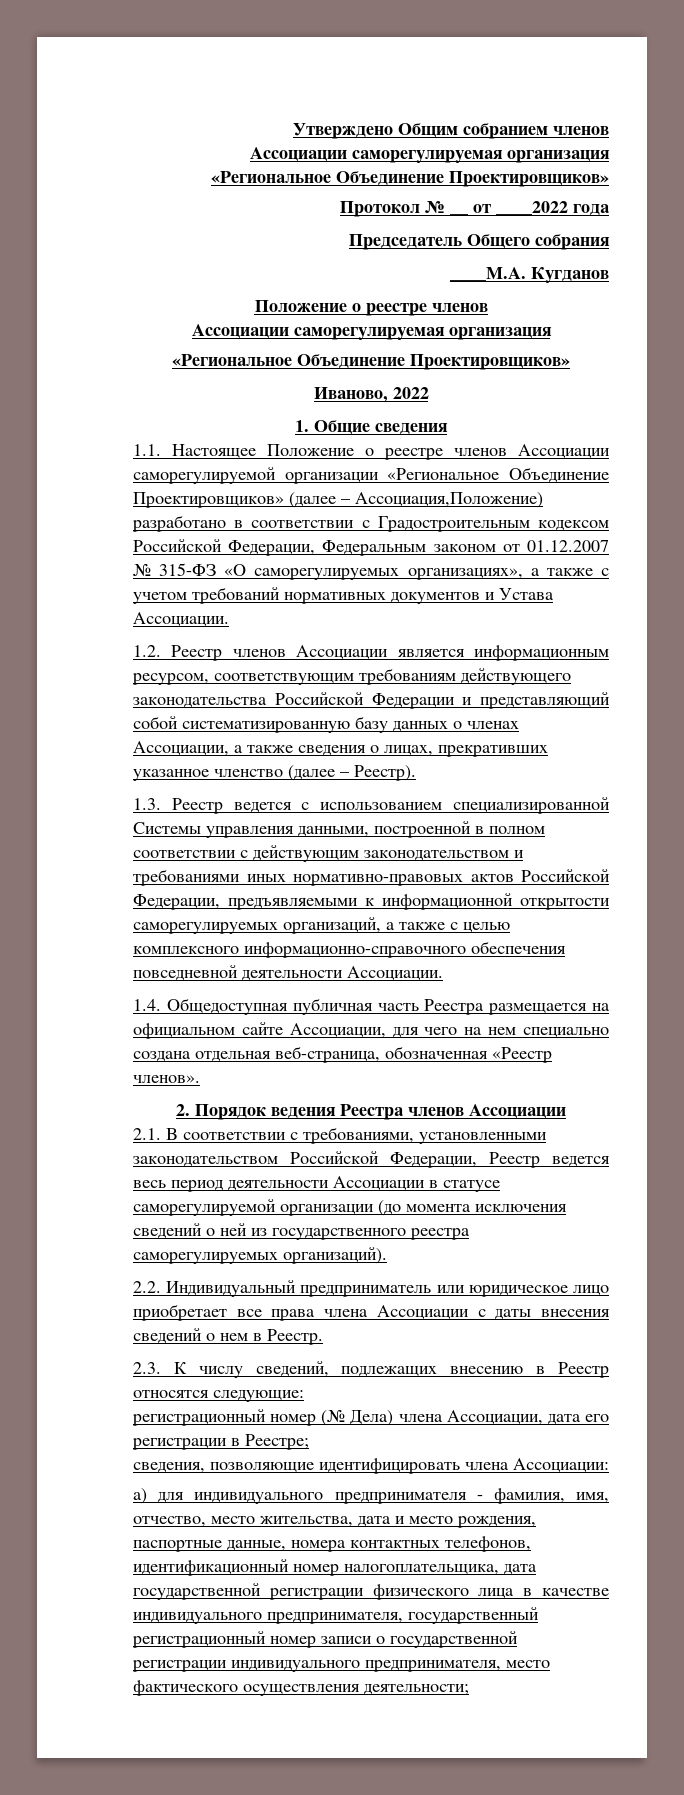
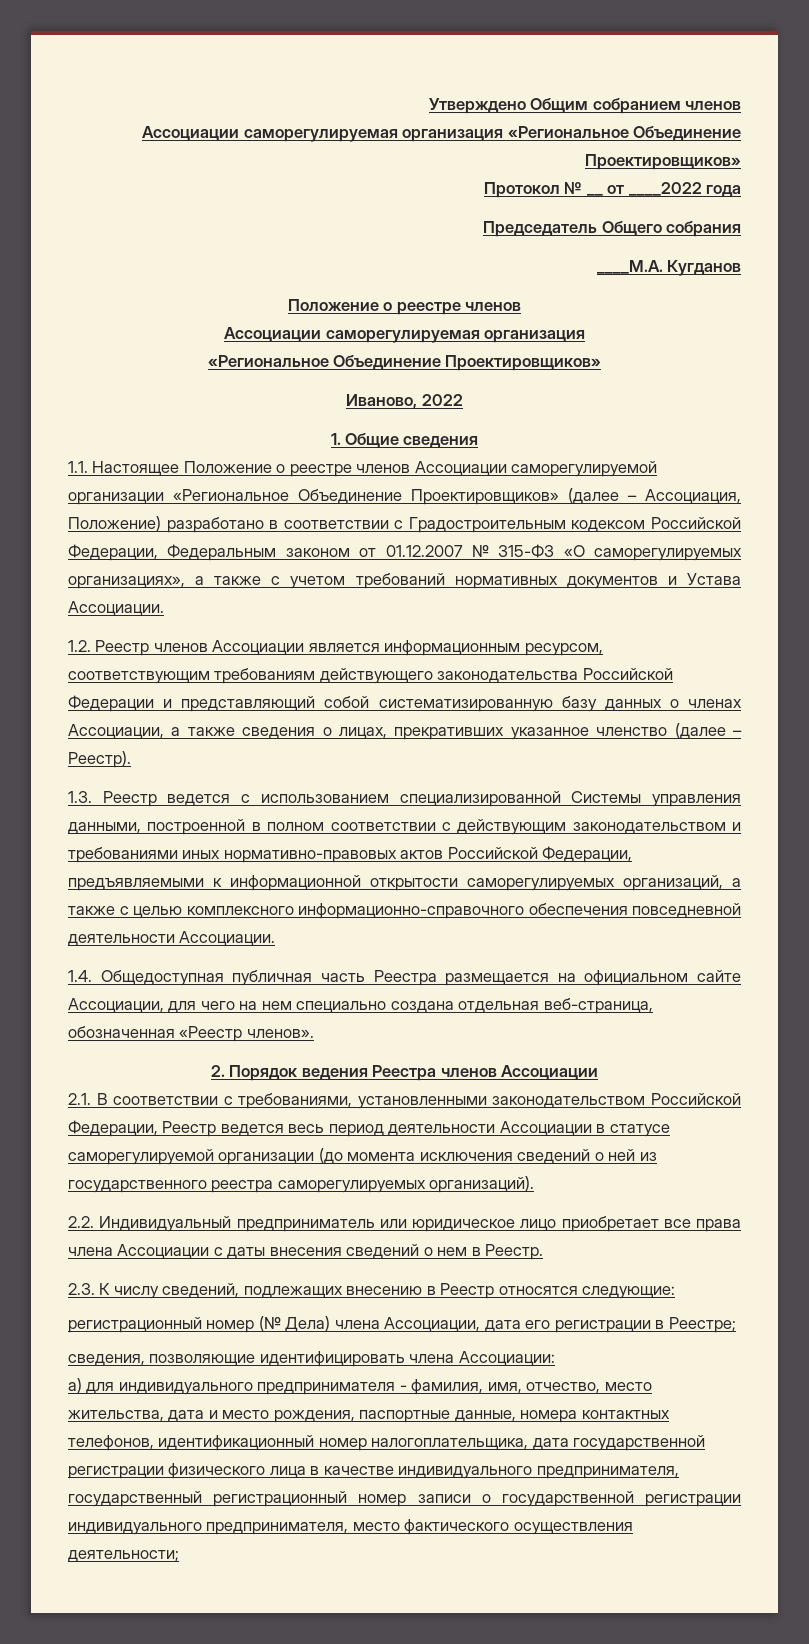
[355,492,543,508] Ассоциация,Положение) -> [645,489,741,504] [68,516,161,531] Ассоциация, Положение)

